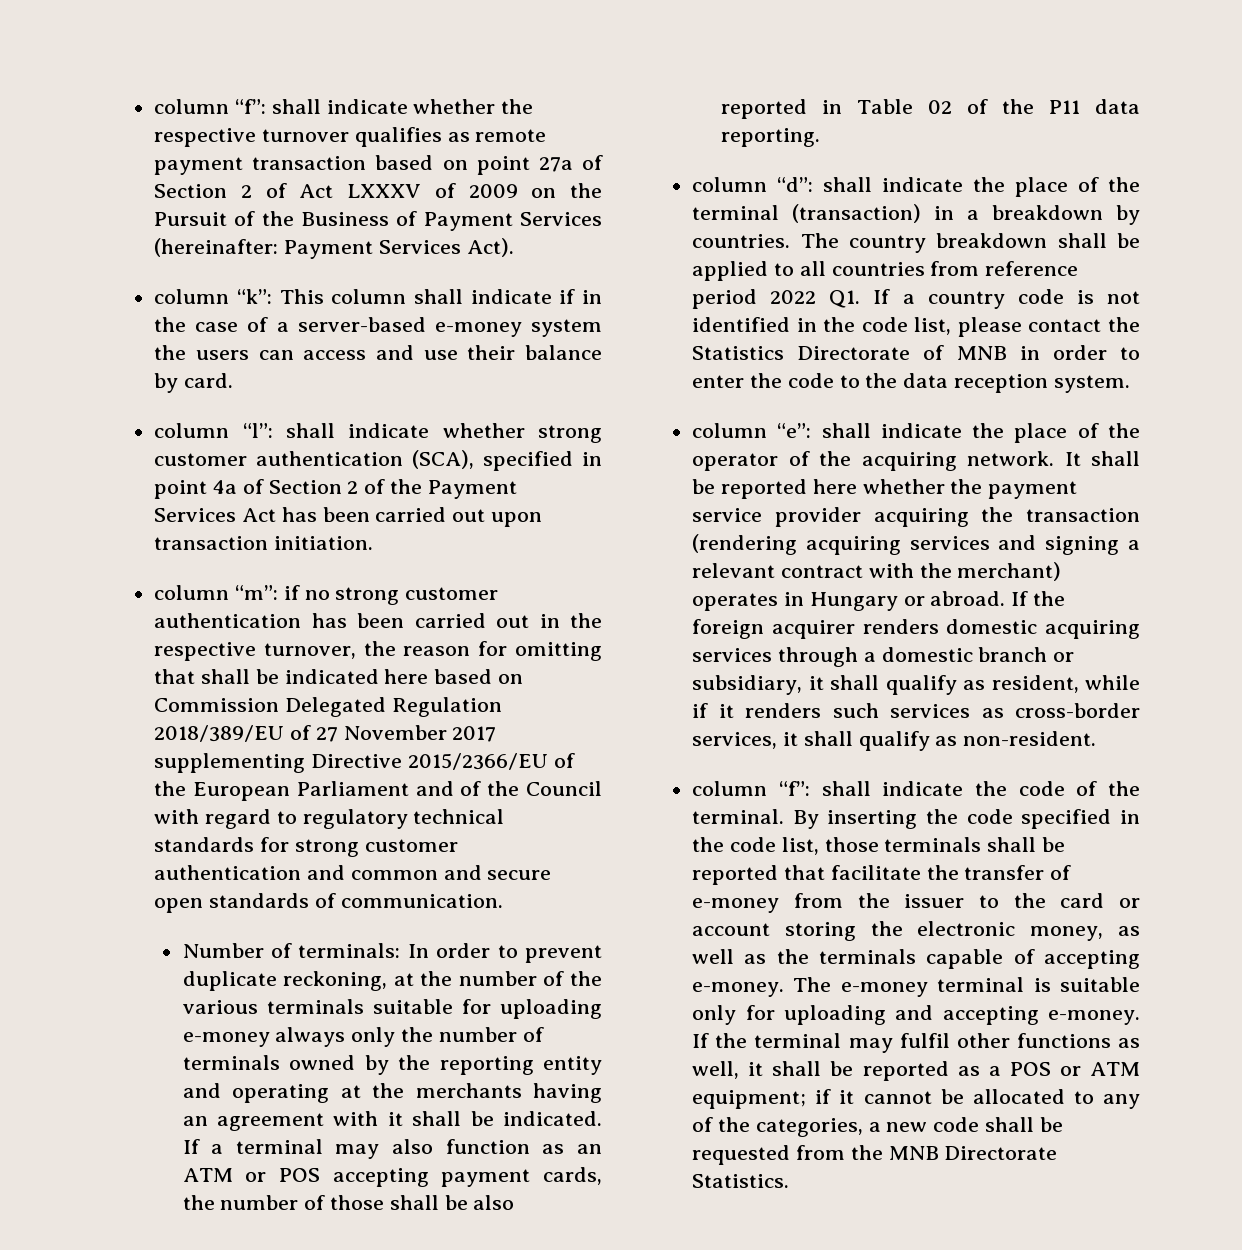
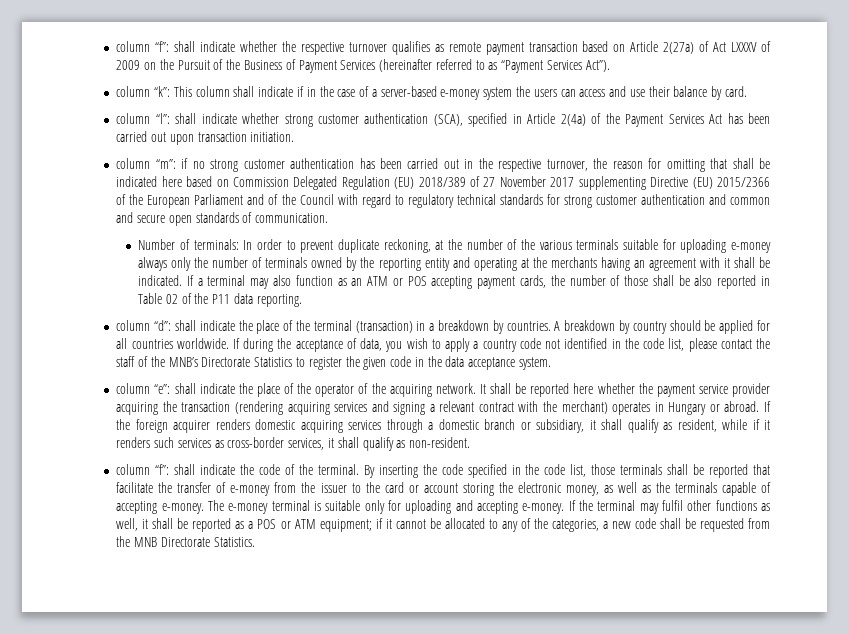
[476,155,603,175] [154,184,252,198] point 27a of Section 2 -> [630,41,695,54] Article 2(27a)
[154,238,514,259] (hereinafter: Payment Services Act). -> [379,59,610,73] (hereinafter referred to as “Payment Services Act”).
[154,479,359,499] point 4a of Section 2 -> [527,113,586,126] Article 2(4a)
[154,725,285,742] 2018/389/EU -> [394,177,466,189] (EU) 2018/389
[407,753,548,770] 2015/2366/EU -> [692,177,770,189] (EU) 2015/2366
[800,233,1107,253] The country breakdown shall -> [554,320,701,334] A breakdown by country should
[773,263,794,276] to -> [757,320,770,331] for
[930,261,1079,276] [692,289,891,309] from reference period 2022 Q1. If -> [176,338,471,352] worldwide. If during the acceptance of data, you wish to apply
[1076,290,1094,304] is -> (541, 343) none
[692,345,1140,360] [692,373,860,388] Statistics Directorate of MNB in order to enter the code to -> [116,356,424,370] staff of the MNB’s Directorate Statistics to register the given code in
[953,374,1048,393] reception -> [468,357,516,370] acceptance

